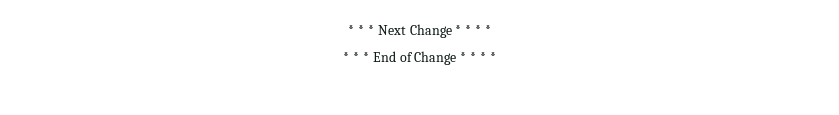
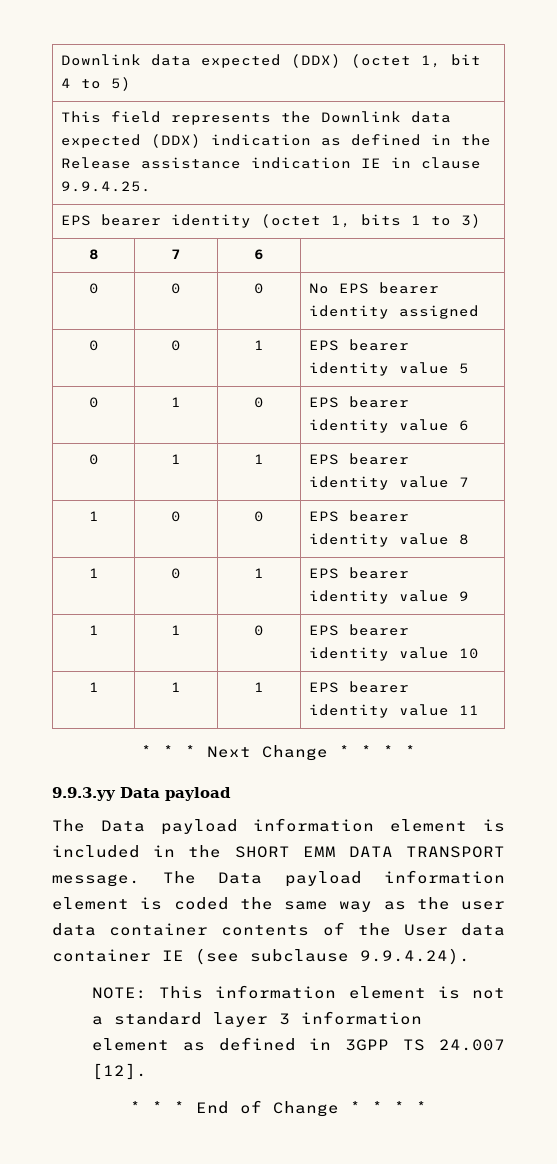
(348, 30) none -> [61,54,482,68] [61,77,132,91] [61,111,452,125] [61,134,492,148] [61,157,482,169] [61,181,152,192] [61,214,482,228] [88,249,99,260] [171,249,181,259] [254,249,264,260] [88,283,99,294] [171,283,181,294] [254,283,264,294] [309,282,440,294] [309,305,480,319] [88,340,99,351] [171,340,181,351] [254,340,264,350] [309,339,410,351] [309,362,470,376] [88,397,99,408] [171,397,181,407] [254,397,264,408] [309,396,410,408] [309,419,470,433] [88,454,99,465] [171,454,181,464] [254,454,264,464] [309,453,410,465] [309,476,470,490] [88,511,99,521] [171,511,181,522] [254,511,264,522] [309,510,410,522] [309,533,470,547] [88,568,99,578] [171,568,181,579] [254,568,264,578] [309,567,410,579] [309,590,470,604] [88,625,99,635] [171,625,181,635] [254,625,264,636] [309,624,410,636] [309,647,480,661] [88,682,99,692] [171,682,181,692] [254,682,264,692] [309,681,410,693] [309,704,480,718] Downlink data expected (DDX) (octet 1, bit 4 to 5) // This field represents the Downlink data expected (DDX) indication as defined in the Release assistance indication IE in clause 9.9.4.25. // EPS bearer identity (octet 1, bits 1 to 3) // 8 | 7 | 6 | // 0 | 0 | 0 | No EPS bearer identity assigned // 0 | 0 | 1 | EPS bearer identity value 5 // 0 | 1 | 0 | EPS bearer identity value 6 // 0 | 1 | 1 | EPS bearer identity value 7 // 1 | 0 | 0 | EPS bearer identity value 8 // 1 | 0 | 1 | EPS bearer identity value 9 // 1 | 1 | 0 | EPS bearer identity value 10 // 1 | 1 | 1 | EPS bearer identity value 11 //
(491, 30) none -> [52,787,231,801] [52,818,505,835] [52,845,505,858] [52,870,505,887] [52,897,505,912] [52,922,506,936] [52,948,470,965] [91,985,505,999] [91,1011,422,1027] [91,1037,505,1051] [91,1063,147,1080] // 9.9.3.yy Data payload // The Data payload information element is included in the SHORT EMM DATA TRANSPORT message. The Data payload information element is coded the same way as the user data container contents of the User data container IE (see subclause 9.9.4.24). // NOTE: This information element is not a standard layer 3 information element as defined in 3GPP TS 24.007 [12].

